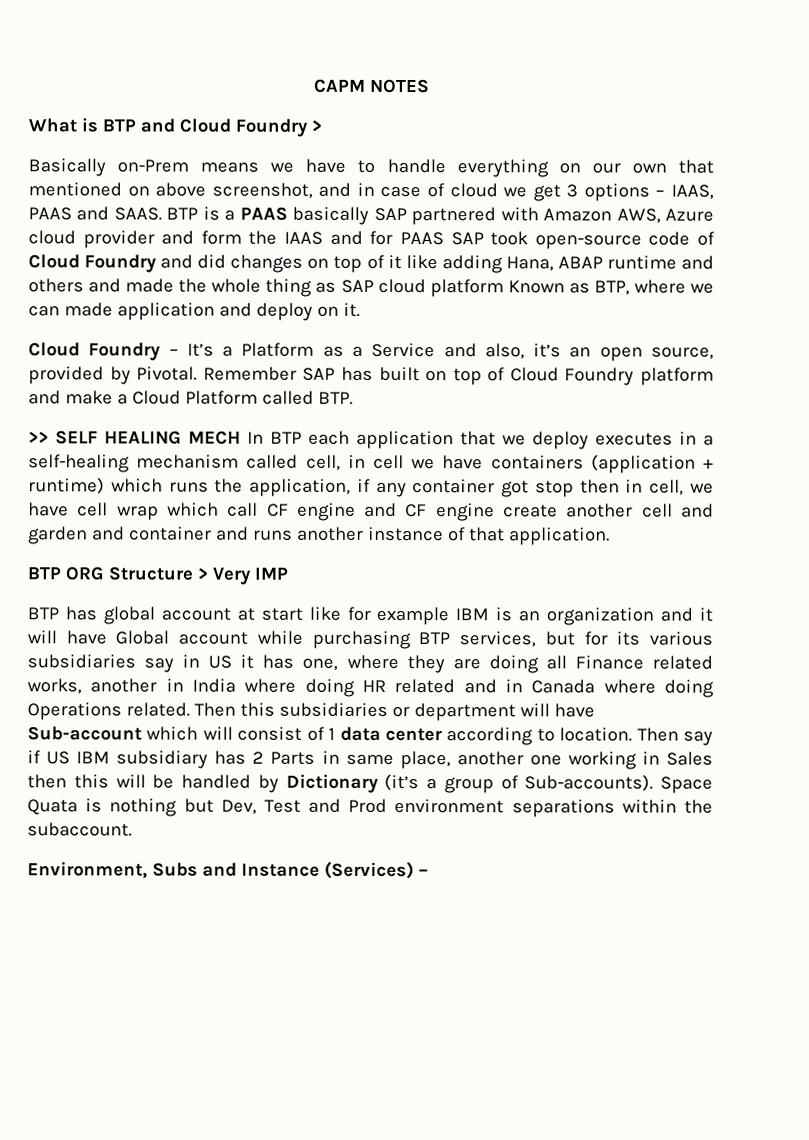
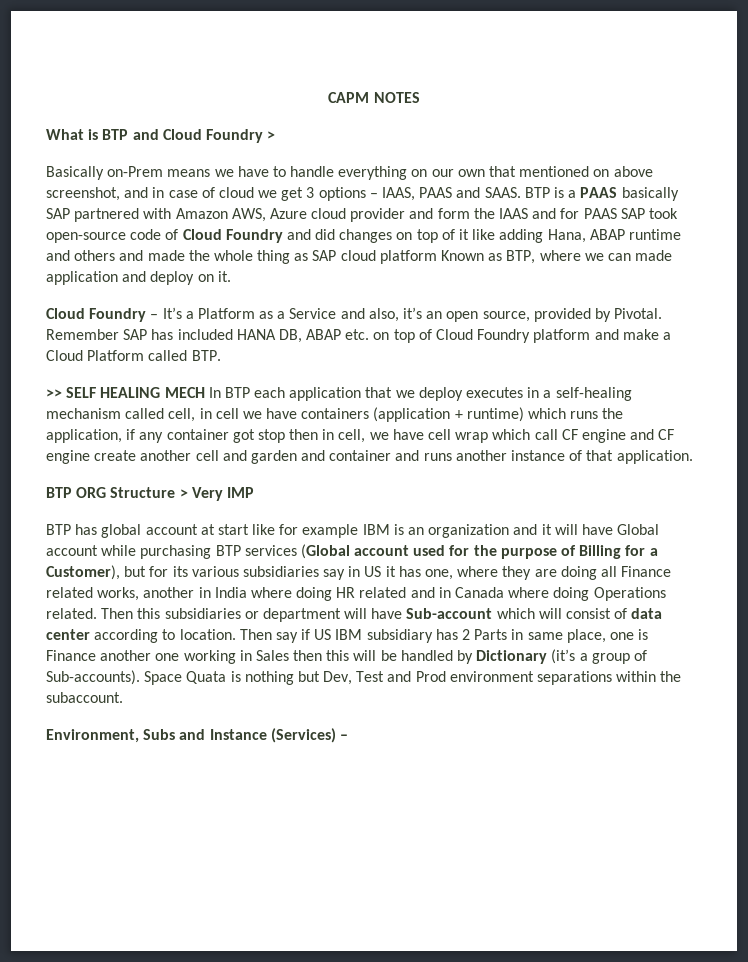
[378,366,420,382] built -> [177,329,370,343] included HANA DB, ABAP etc.
[459,631,537,648] services, -> [244,544,658,559] [46,565,120,580] services (Global account used for the purpose of Billing for a Customer),
[328,727,336,740] 1 -> (628, 613) none
(451, 760) none -> [609,629,649,640] [46,650,96,661] one is Finance

